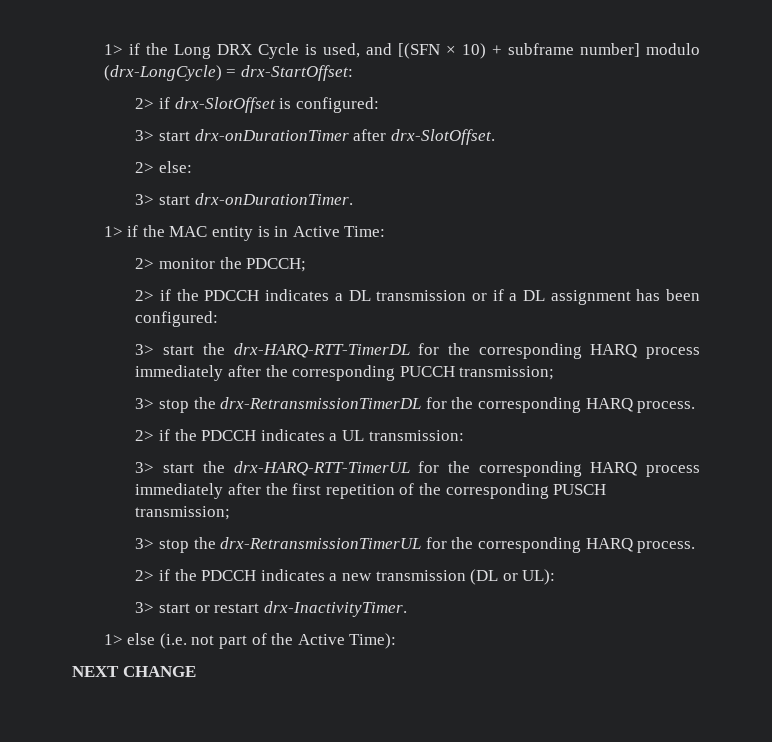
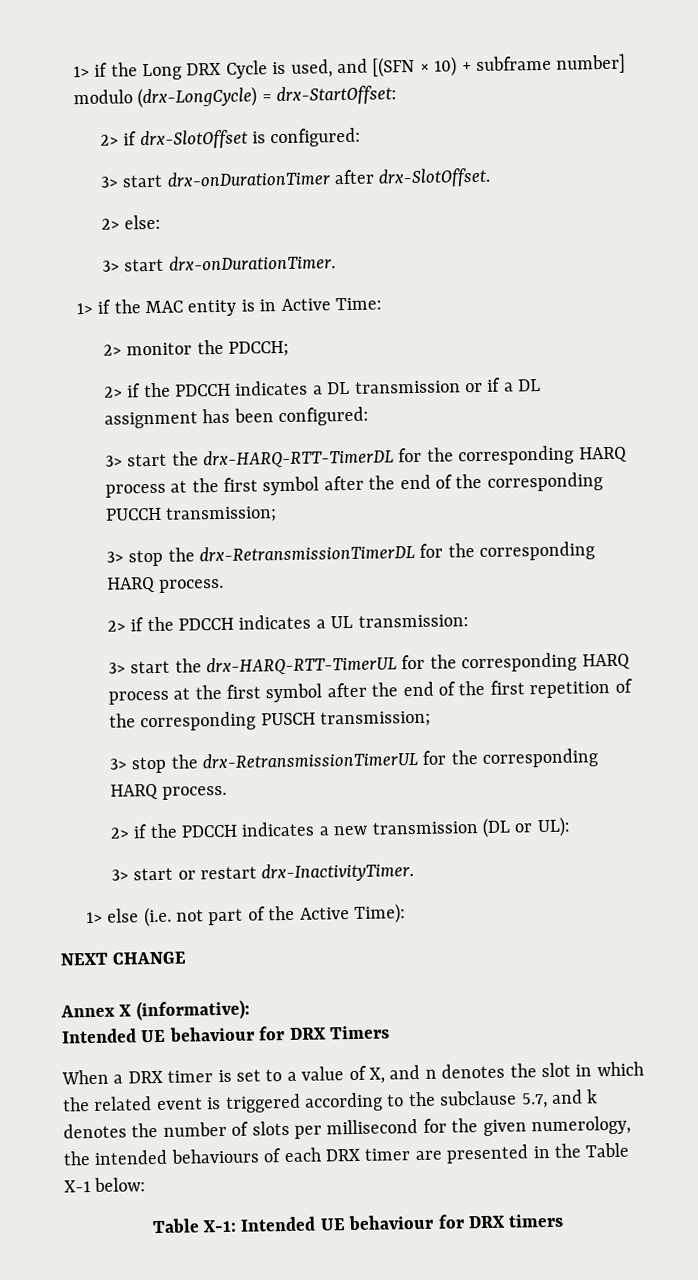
[135,365,262,381] immediately after -> [170,474,453,496] at the first symbol after the end of
[135,483,262,499] immediately after -> [173,681,456,703] at the first symbol after the end of
(196, 671) none -> [60,999,250,1021] [61,1025,390,1044] [61,1061,644,1085] [62,1089,599,1113] [63,1115,631,1139] [63,1142,630,1166] [64,1177,147,1193] [151,1213,565,1234] // Annex X (informative): // Intended UE behaviour for DRX Timers // When a DRX timer is set to a value of X, and n denotes the slot in which the related event is triggered according to the subclause 5.7, and k denotes the number of slots per millisecond for the given numerology, the intended behaviours of each DRX timer are presented in the Table X-1 below: // Table X-1: Intended UE behaviour for DRX timers

